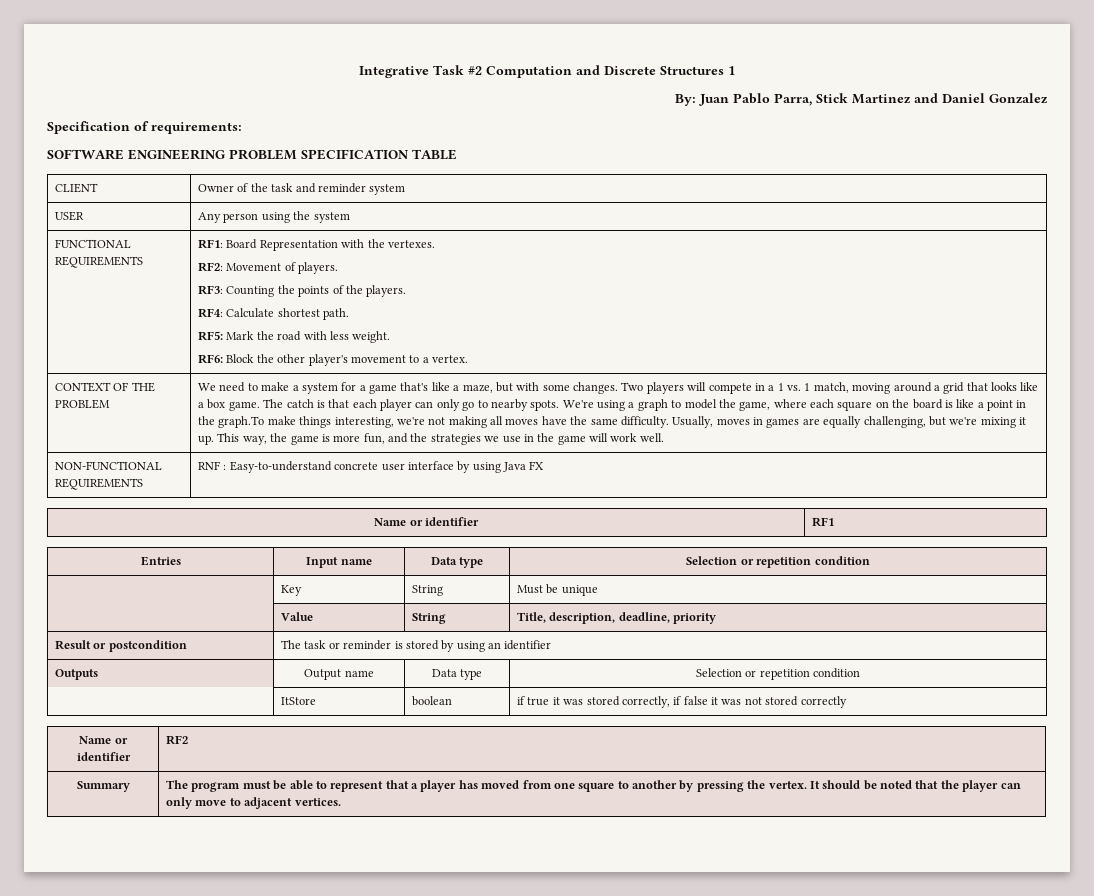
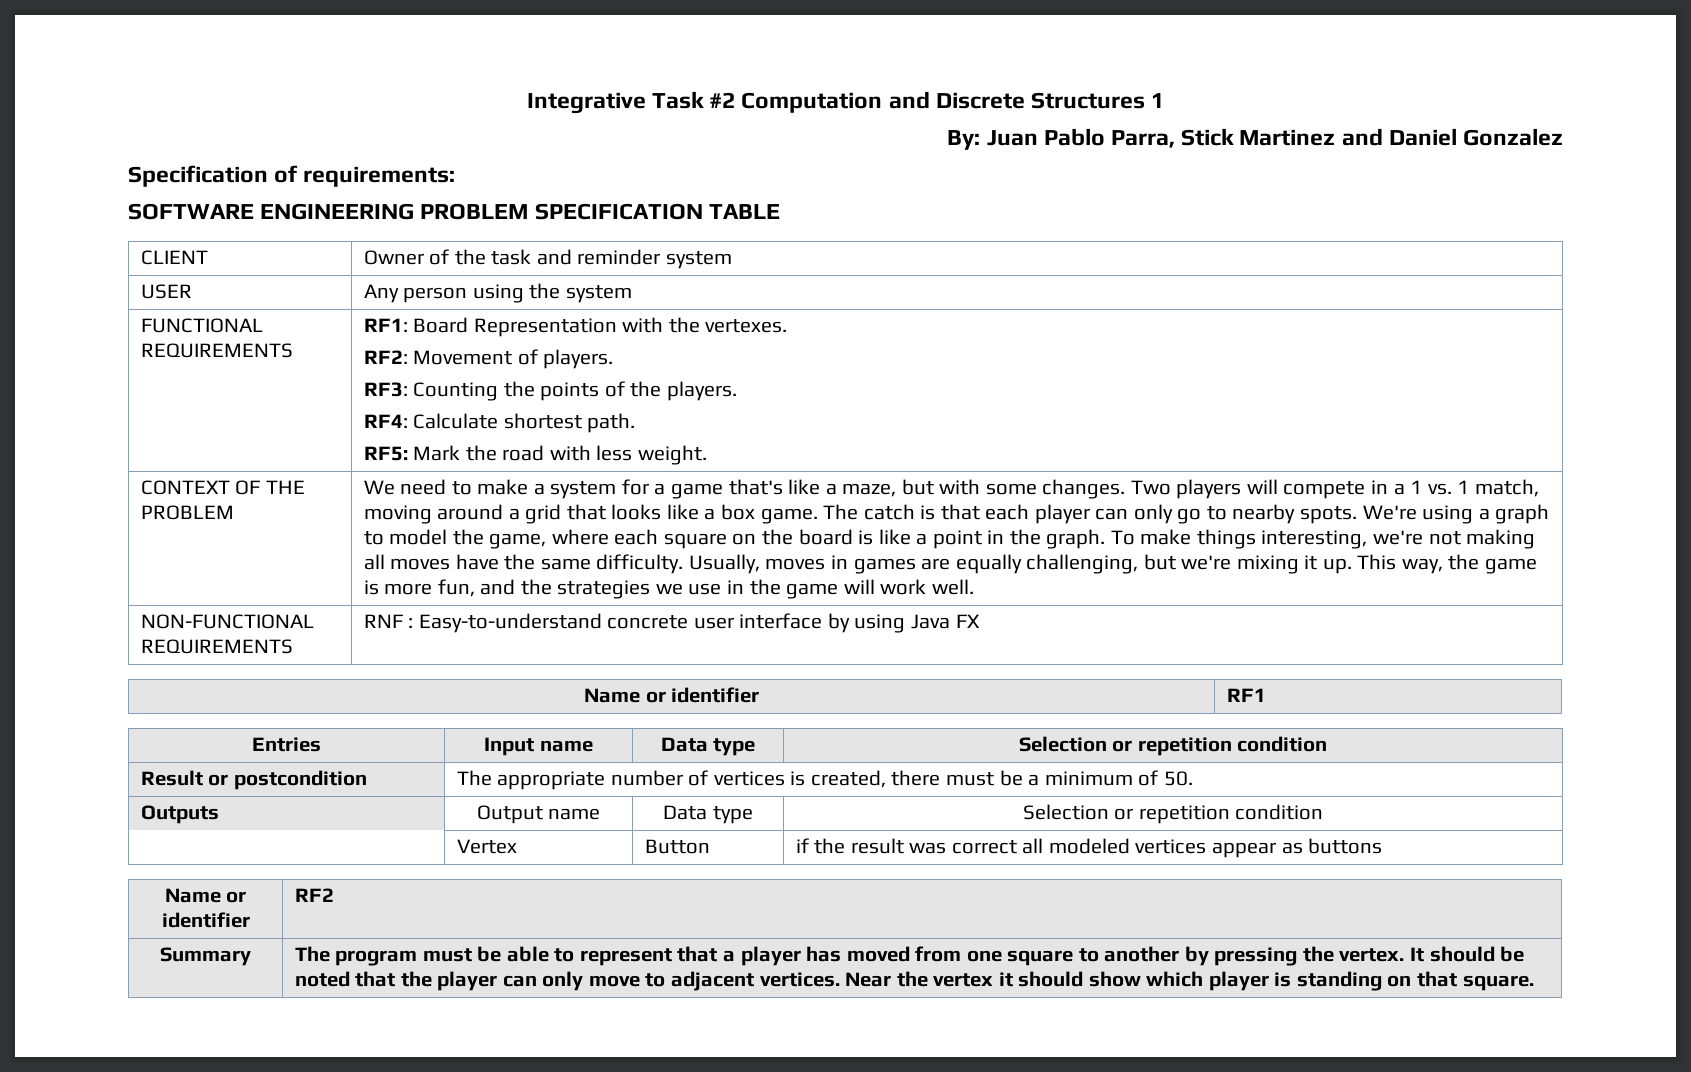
[198,354,469,366] // RF6: Block the other player's movement to a vertex. -> (707, 455) none
[218,416,265,428] graph.To -> [1046,529,1135,549] graph. To
[281,585,303,596] [412,585,444,596] [517,584,598,596] [281,612,314,621] [412,613,447,624] [517,612,717,624] [55,640,187,652] [281,640,552,652] | Key | String | Must be unique // | Value | String | Title, description, deadline, priority // Result or postcondition | The task or reminder is stored by using an identifier -> [140,770,367,790] [456,770,1193,790] Result or postcondition | The appropriate number of vertices is created, there must be a minimum of 50.
[281,697,317,705] [412,696,453,706] [517,696,847,708] ItStore | boolean | if true it was stored correctly, if false it was not stored correctly -> [456,839,517,854] [644,839,710,854] [795,838,1383,858] Vertex | Button | if the result was correct all modeled vertices appear as buttons
(341, 802) none -> [845,971,1534,991] Near the vertex it should show which player is standing on that square.

